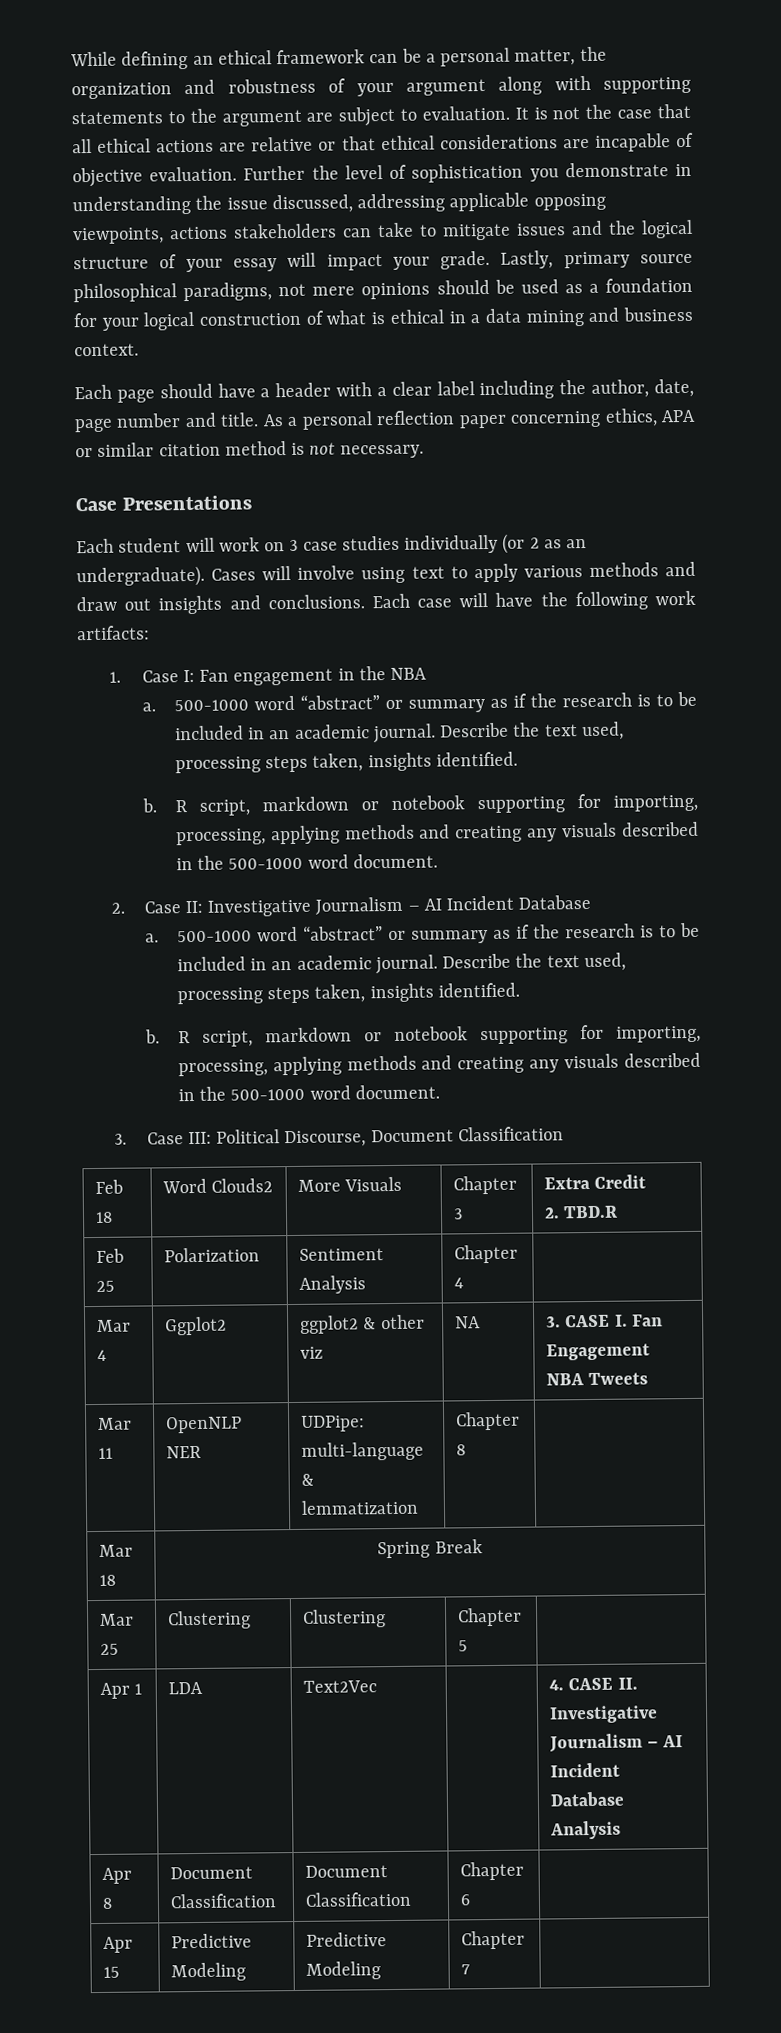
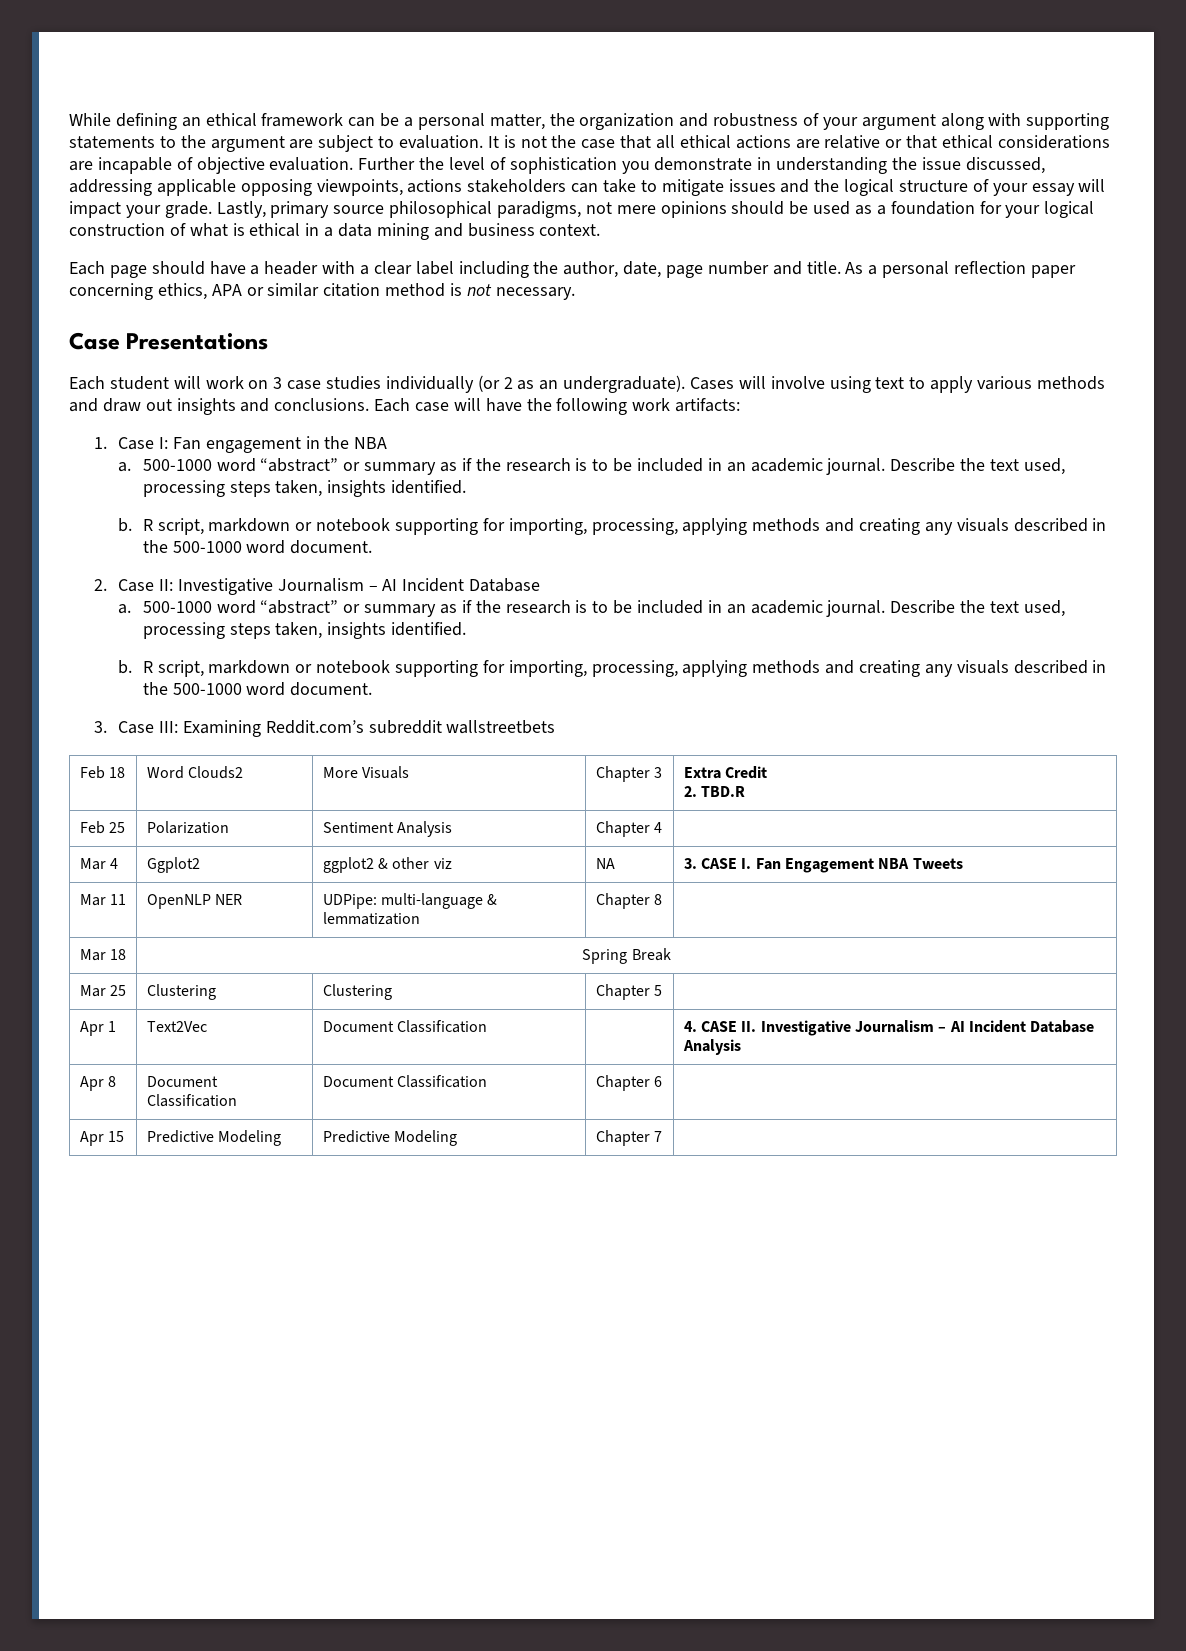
[216,1126,564,1148] Political Discourse, Document Classification -> [182,720,556,737] Examining Reddit.com’s subreddit wallstreetbets
[168,1681,204,1695] [303,1680,378,1693] LDA | Text2Vec -> [146,1021,207,1032] [322,1020,488,1033] Text2Vec | Document Classification

